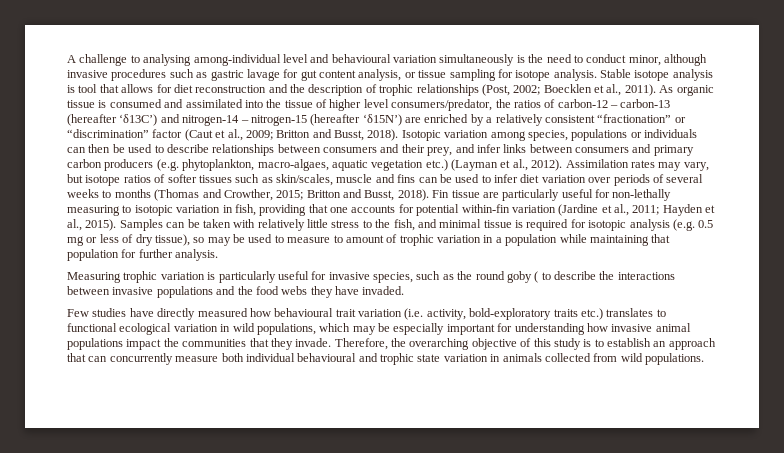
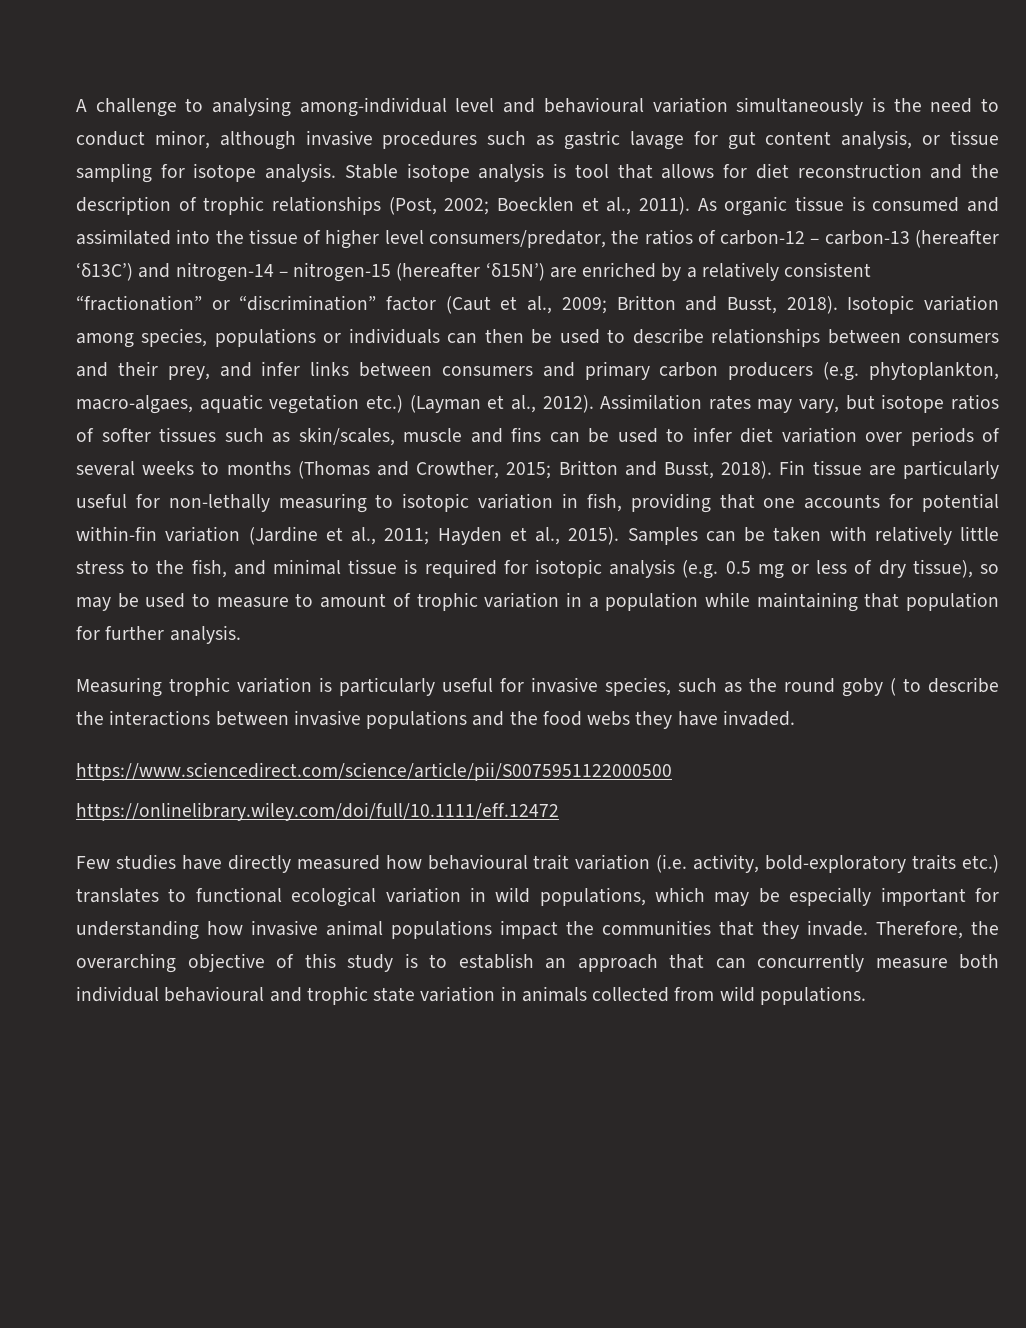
(405, 290) none -> [76,762,672,781] [76,802,559,821] // https://www.sciencedirect.com/science/article/pii/S0075951122000500 // https://onlinelibrary.wiley.com/doi/full/10.1111/eff.12472

